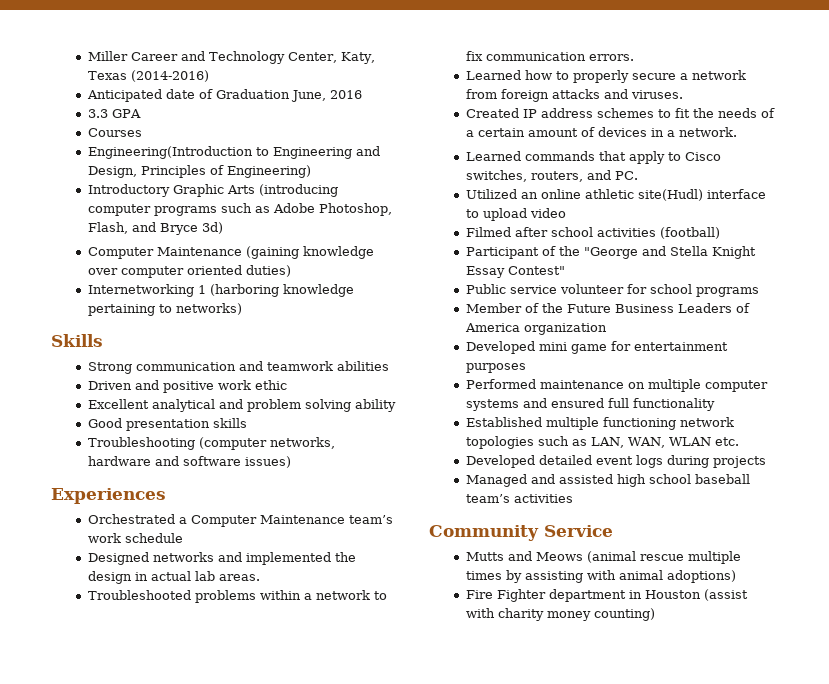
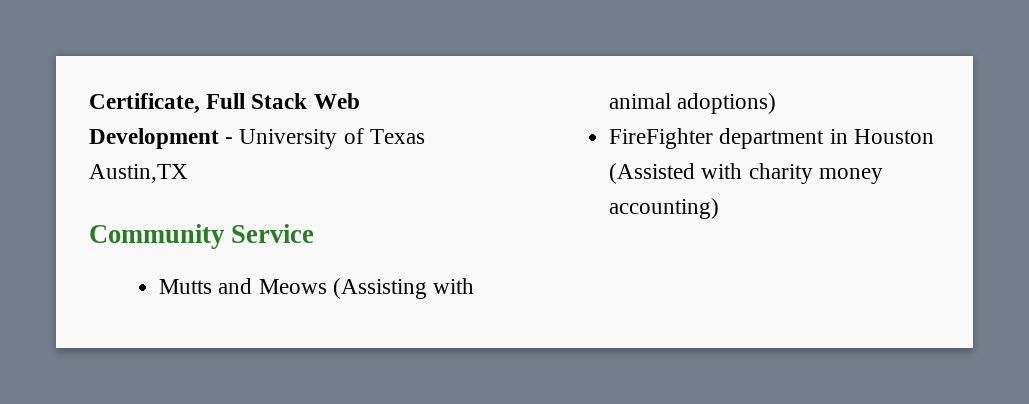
[87,51,375,64] [87,70,209,82] [86,89,362,102] [87,109,141,118] [87,128,142,137] [87,146,380,159] [87,165,311,178] [87,184,338,197] [87,203,392,216] [87,222,223,235] [87,246,374,259] [87,265,291,278] [87,284,354,297] [87,303,242,316] [51,334,103,347] [87,361,389,374] [87,380,287,393] [87,399,396,412] [87,418,247,431] [87,437,335,450] [87,456,291,468] [51,488,166,504] [87,514,393,527] [87,533,183,543] [87,552,356,565] [87,571,260,584] [87,590,387,603] [465,51,634,61] [465,70,746,83] [465,89,683,102] [465,108,775,118] [465,127,737,137] [465,151,721,164] [465,170,638,182] [465,189,766,201] [465,208,566,221] [465,227,720,239] [465,246,756,259] [465,266,565,278] [465,284,759,297] [465,303,750,313] [464,323,607,335] [465,341,728,354] [465,363,526,373] [465,379,768,392] [465,398,715,411] [465,417,734,430] [465,436,739,449] [465,455,766,468] [465,474,750,487] [465,494,573,503] Miller Career and Technology Center, Katy, Texas (2014-2016) // Anticipated date of Graduation June, 2016 // 3.3 GPA // Courses // Engineering(Introduction to Engineering and Design, Principles of Engineering) // Introductory Graphic Arts (introducing computer programs such as Adobe Photoshop, Flash, and Bryce 3d) // Computer Maintenance (gaining knowledge over computer oriented duties) // Internetworking 1 (harboring knowledge pertaining to networks) // Skills // Strong communication and teamwork abilities // Driven and positive work ethic // Excellent analytical and problem solving ability // Good presentation skills // Troubleshooting (computer networks, hardware and software issues) // Experiences // Orchestrated a Computer Maintenance team’s work schedule // Designed networks and implemented the design in actual lab areas. // Troubleshooted problems within a network to fix communication errors. // Learned how to properly secure a network from foreign attacks and viruses. // Created IP address schemes to fit the needs of a certain amount of devices in a network. // Learned commands that apply to Cisco switches, routers, and PC. // Utilized an online athletic site(Hudl) interface to upload video // Filmed after school activities (football) // Participant of the "George and Stella Knight Essay Contest" // Public service volunteer for school programs // Member of the Future Business Leaders of America organization // Developed mini game for entertainment purposes // Performed maintenance on multiple computer systems and ensured full functionality // Established multiple functioning network topologies such as LAN, WAN, WLAN etc. // Developed detailed event logs during projects // Managed and assisted high school baseball team’s activities -> [89,93,360,114] [89,128,425,149] [89,164,188,183] Certificate, Full Stack Web Development - University of Texas Austin,TX
[586,551,741,564] [465,570,583,583] (animal rescue multiple times by assisting -> [332,278,427,299] (Assisting
[465,589,546,602] Fire Fighter -> [609,128,714,149] FireFighter
[703,589,748,601] (assist -> [609,163,696,184] (Assisted
[593,608,655,621] counting) -> [609,198,720,219] accounting)

